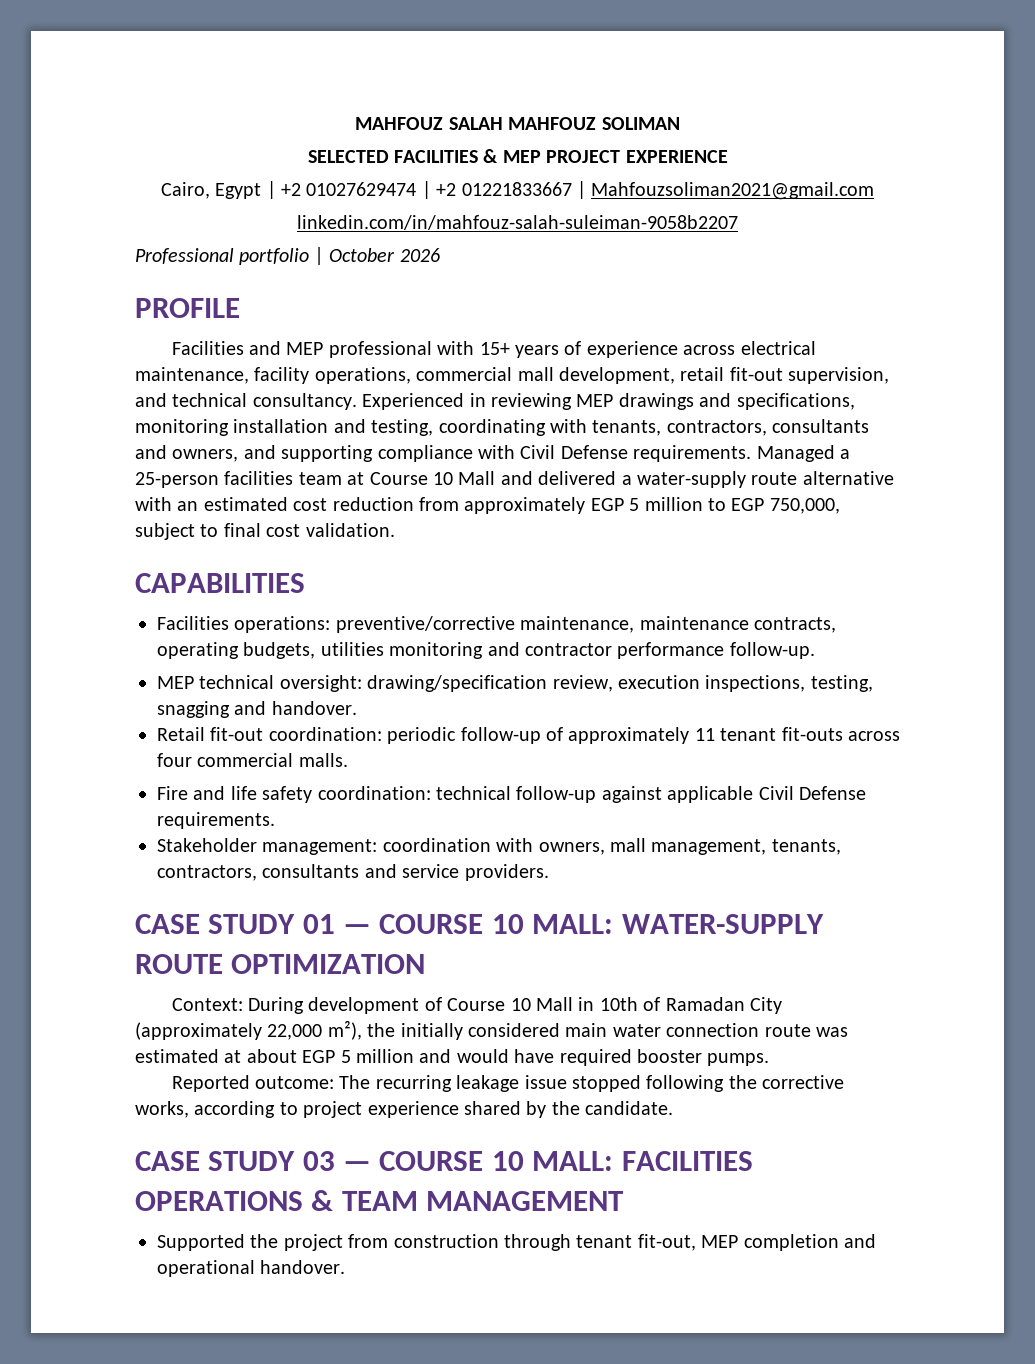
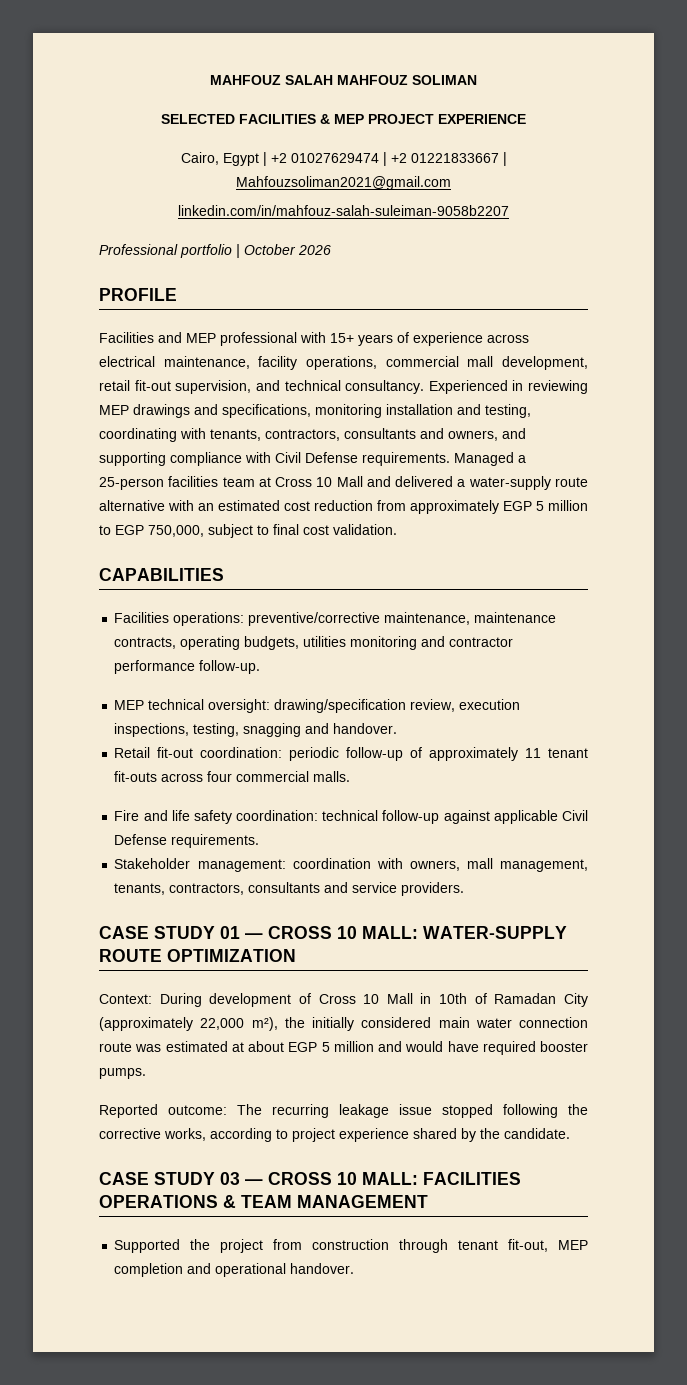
[369,472,428,485] Course -> [275,477,313,487] Cross
[379,914,484,934] COURSE -> [268,926,332,939] CROSS
[447,998,506,1011] Course -> [318,994,356,1004] Cross
[379,1151,484,1171] COURSE -> [268,1172,332,1185] CROSS

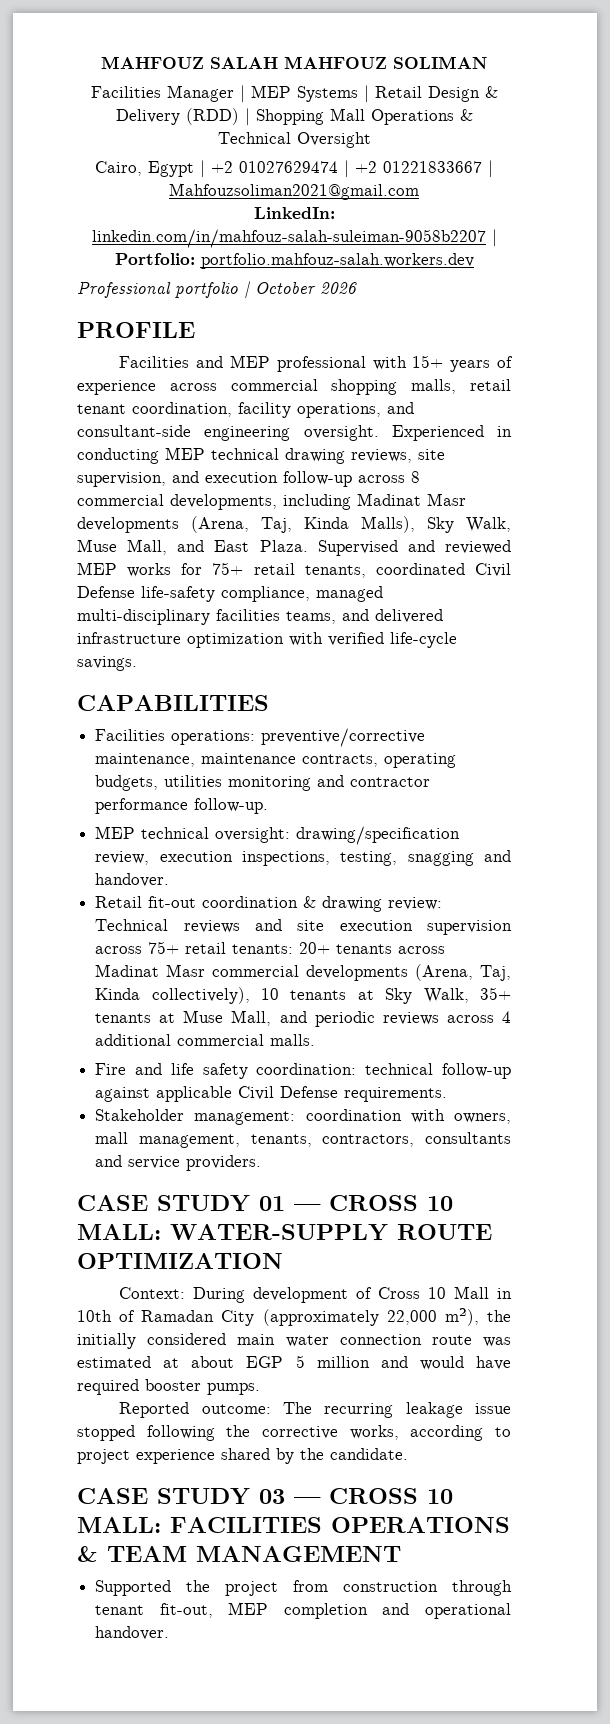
[161,114,526,124] SELECTED FACILITIES & MEP PROJECT EXPERIENCE -> [90,85,498,103] [115,108,473,126] [217,132,371,148] Facilities Manager | MEP Systems | Retail Design & Delivery (RDD) | Shopping Mall Operations & Technical Oversight
(451, 183) none -> [253,207,335,219] LinkedIn:
(509, 210) none -> [491,229,497,247] [114,253,474,269] | Portfolio: portfolio.mahfouz-salah.workers.dev
[99,356,588,370] [99,380,588,394] [99,404,531,418] [99,428,526,442] [99,452,526,466] [99,476,588,490] [99,500,588,514] [99,524,397,538] electrical maintenance, facility operations, commercial mall development, retail fit-out supervision, and technical consultancy. Experienced in reviewing MEP drawings and specifications, monitoring installation and testing, coordinating with tenants, contractors, consultants and owners, and supporting compliance with Civil Defense requirements. Managed a 25-person facilities team at Cross 10 Mall and delivered a water-supply route alternative with an estimated cost reduction from approximately EGP 5 million to EGP 750,000, subject to final cost validation. -> [230,379,512,395] [77,402,414,418] [77,425,512,441] [77,447,445,464] [77,471,420,487] [77,493,466,510] [77,516,511,533] [77,539,511,556] [77,562,511,578] [77,586,383,602] [77,609,443,625] [77,632,457,648] [77,656,137,671] commercial shopping malls, retail tenant coordination, facility operations, and consultant-side engineering oversight. Experienced in conducting MEP technical drawing reviews, site supervision, and execution follow-up across 8 commercial developments, including Madinat Masr developments (Arena, Taj, Kinda Malls), Sky Walk, Muse Mall, and East Plaza. Supervised and reviewed MEP works for 75+ retail tenants, coordinated Civil Defense life-safety compliance, managed multi-disciplinary facilities teams, and delivered infrastructure optimization with verified life-cycle savings.
[200,747,588,761] [114,771,233,782] coordination: periodic follow-up of approximately 11 tenant fit-outs across four -> [202,896,443,912] [95,919,512,935] [95,941,446,954] [95,964,512,981] [95,987,511,1004] [95,1010,511,1027] [95,1034,172,1046] coordination & drawing review: Technical reviews and site execution supervision across 75+ retail tenants: 20+ tenants across Madinat Masr commercial developments (Arena, Taj, Kinda collectively), 10 tenants at Sky Walk, 35+ tenants at Muse Mall, and periodic reviews across 4 additional

